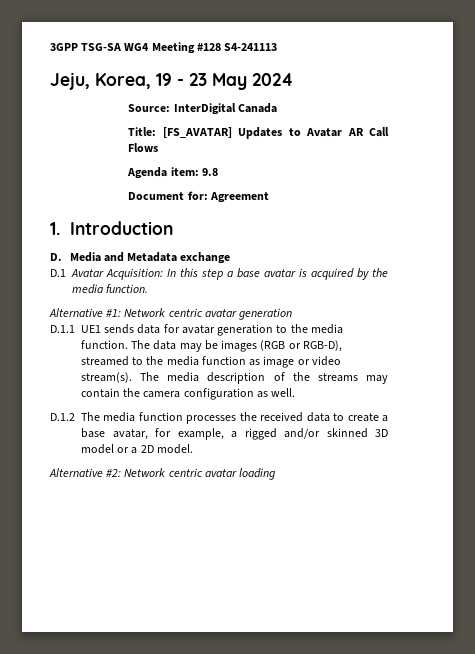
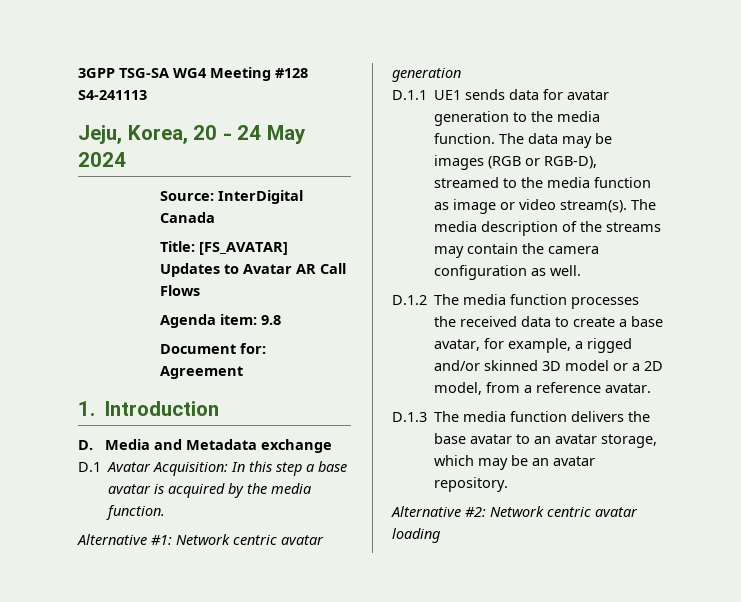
[156,73,207,86] 19 - 23 -> [193,125,262,140] 20 - 24
[156,444,193,454] model. -> [434,382,652,395] [392,411,651,422] [434,433,658,448] [434,455,596,470] [434,477,509,492] model, from a reference avatar. // D.1.3 The media function delivers the base avatar to an avatar storage, which may be an avatar repository.

